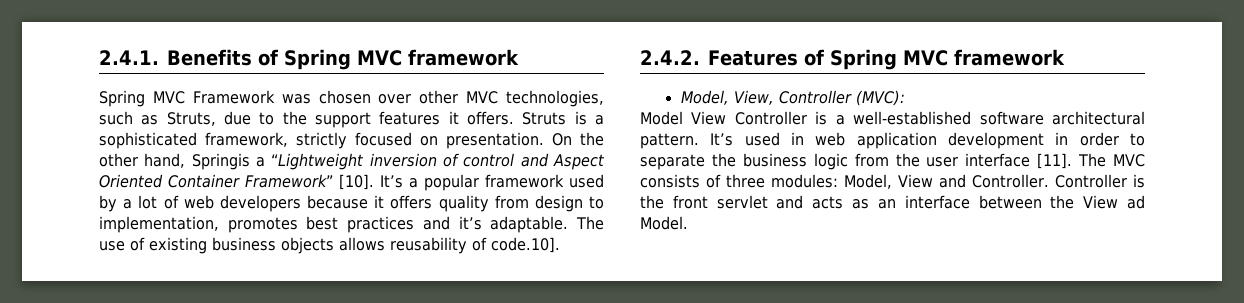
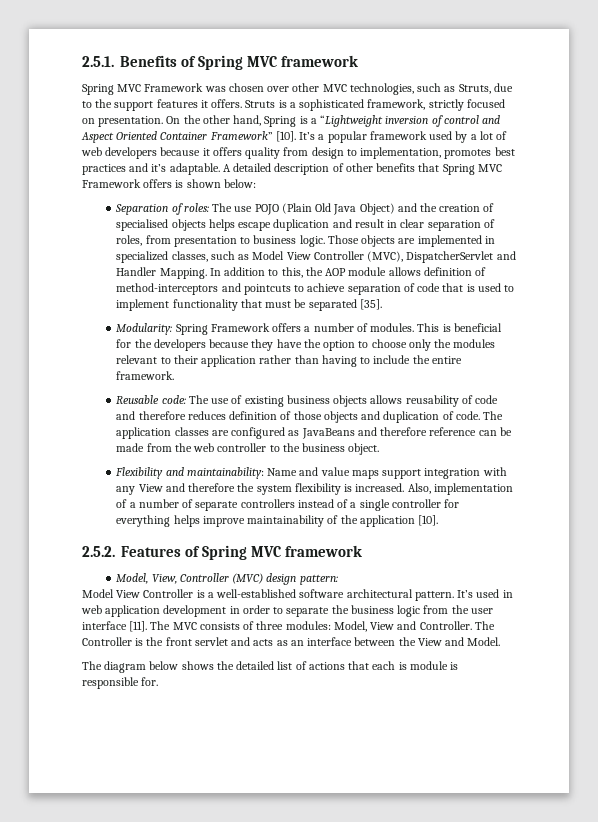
[99,50,159,65] 2.4.1. -> [82,56,114,67] 2.5.1.
[191,153,250,170] Springis -> [264,116,308,127] Spring is
(569, 224) none -> [222,163,502,175] [82,179,256,188] [115,203,495,215] [116,219,495,231] [116,235,495,247] [116,251,516,263] [116,267,486,279] [116,283,514,295] [116,299,382,311] [116,323,502,335] [116,339,496,351] [116,355,462,367] [116,371,175,380] [116,395,186,404] A detailed description of other benefits that Spring MVC Framework offers is shown below: // Separation of roles: The use POJO (Plain Old Java Object) and the creation of specialised objects helps escape duplication and result in clear separation of roles, from presentation to business logic. Those objects are implemented in specialized classes, such as Model View Controller (MVC), DispatcherServlet and Handler Mapping. In addition to this, the AOP module allows definition of method-interceptors and pointcuts to achieve separation of code that is used to implement functionality that must be separated [35]. // Modularity: Spring Framework offers a number of modules. This is beneficial for the developers because they have the option to choose only the modules relevant to their application rather than having to include the entire framework. // Reusable code:
[491,237,560,253] [640,50,700,65] code.10]. // 2.4.2. -> [474,395,498,404] [116,411,503,423] [116,427,512,439] [116,443,380,455] [115,467,507,479] [116,483,513,495] [116,499,459,511] [116,515,439,527] [82,546,115,557] code and therefore reduces definition of those objects and duplication of code. The application classes are configured as JavaBeans and therefore reference can be made from the web controller to the business object. // Flexibility and maintainability: Name and value maps support integration with any View and therefore the system flexibility is increased. Also, implementation of a number of separate controllers instead of a single controller for everything helps improve maintainability of the application [10]. // 2.5.2.
[855,90,905,106] (MVC): -> [232,573,338,585] (MVC) design pattern:
(1050, 181) none -> [474,621,495,630] The
[1127,195,1145,209] ad -> [445,637,465,646] and
(688, 223) none -> [82,661,459,673] [82,677,159,689] // The diagram below shows the detailed list of actions that each is module is responsible for.

